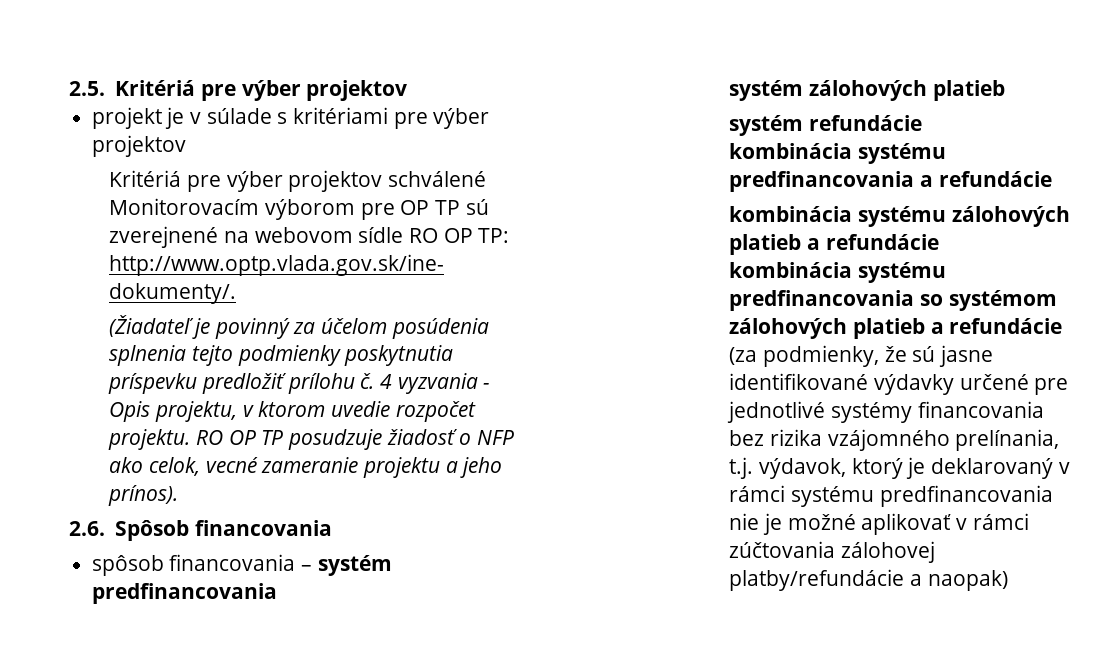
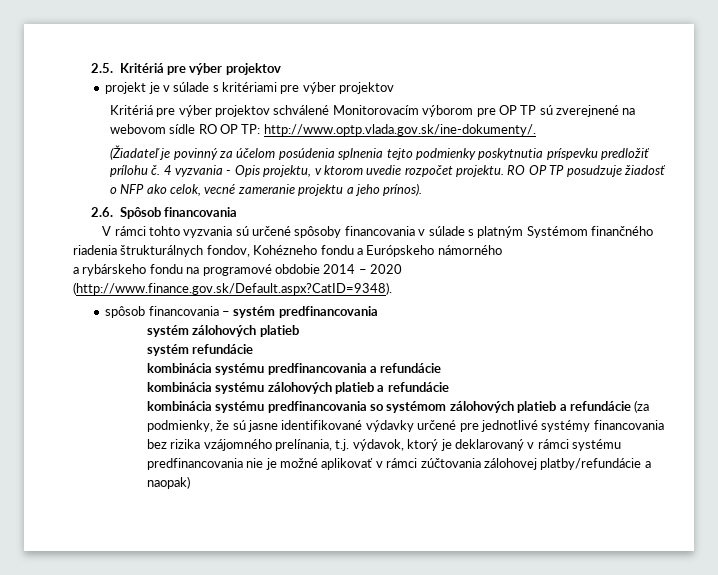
(332, 528) none -> [102,226,654,238] [73,245,502,257] [73,264,402,276] [73,282,392,295] // V rámci tohto vyzvania sú určené spôsoby financovania v súlade s platným Systémom finančného riadenia štrukturálnych fondov, Kohézneho fondu a Európskeho námorného // a rybárskeho fondu na programové obdobie 2014 – 2020 (http://www.finance.gov.sk/Default.aspx?CatID=9348).

